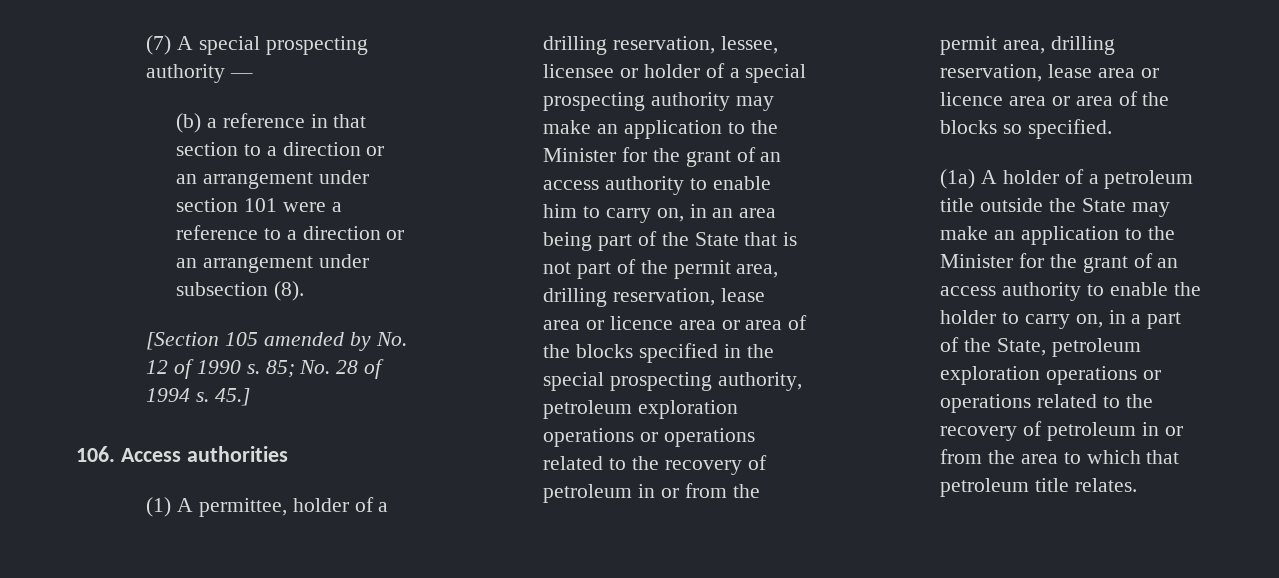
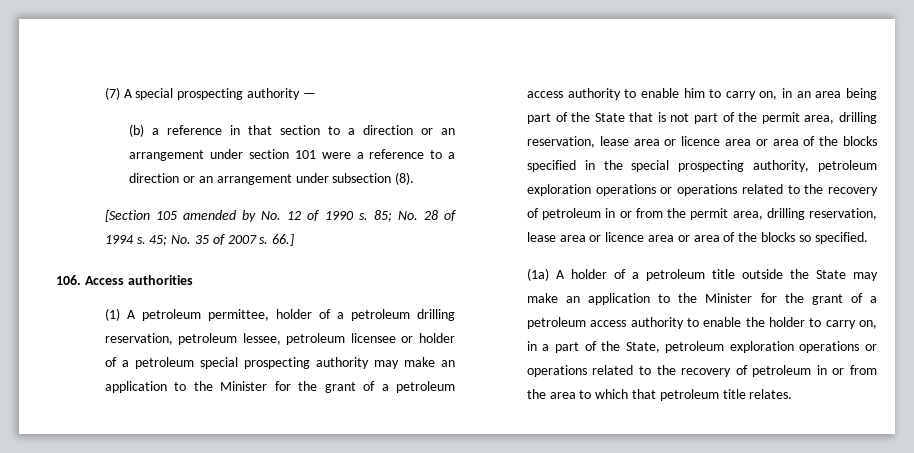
[215,388,251,406] 45.] -> [149,234,295,246] 45; No. 35 of 2007 s. 66.]
(194, 505) none -> [141,309,201,321] petroleum
[543,36,779,55] drilling reservation, lessee, -> [350,309,455,321] [104,333,346,345] petroleum drilling reservation, petroleum lessee, petroleum
(740, 73) none -> [134,357,194,369] petroleum
[760,152,782,162] an -> [381,381,455,393] a petroleum
[1157,258,1179,268] an -> [870,296,877,303] [526,317,586,329] a petroleum

